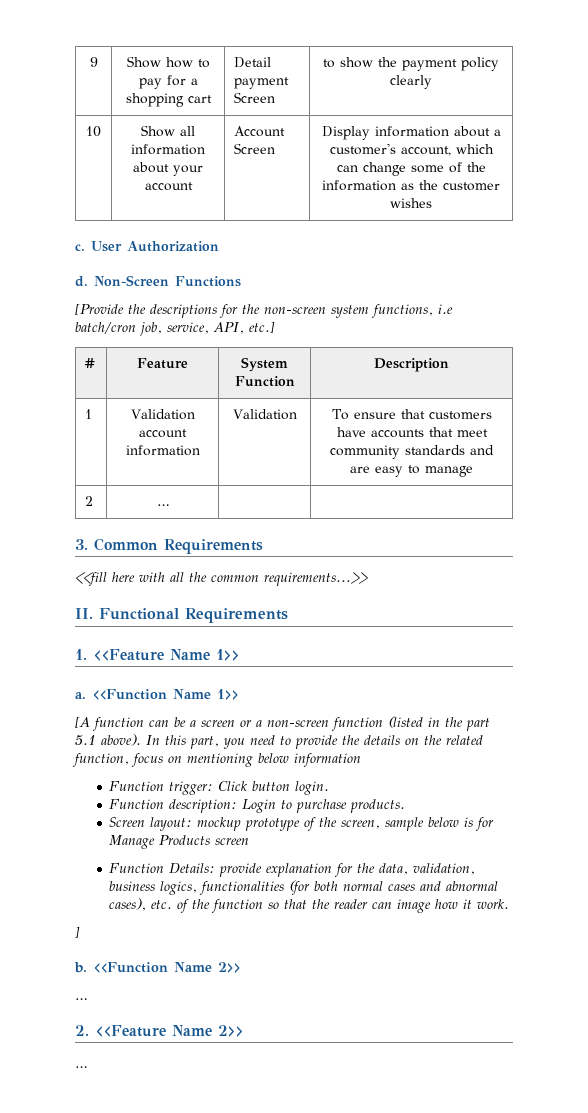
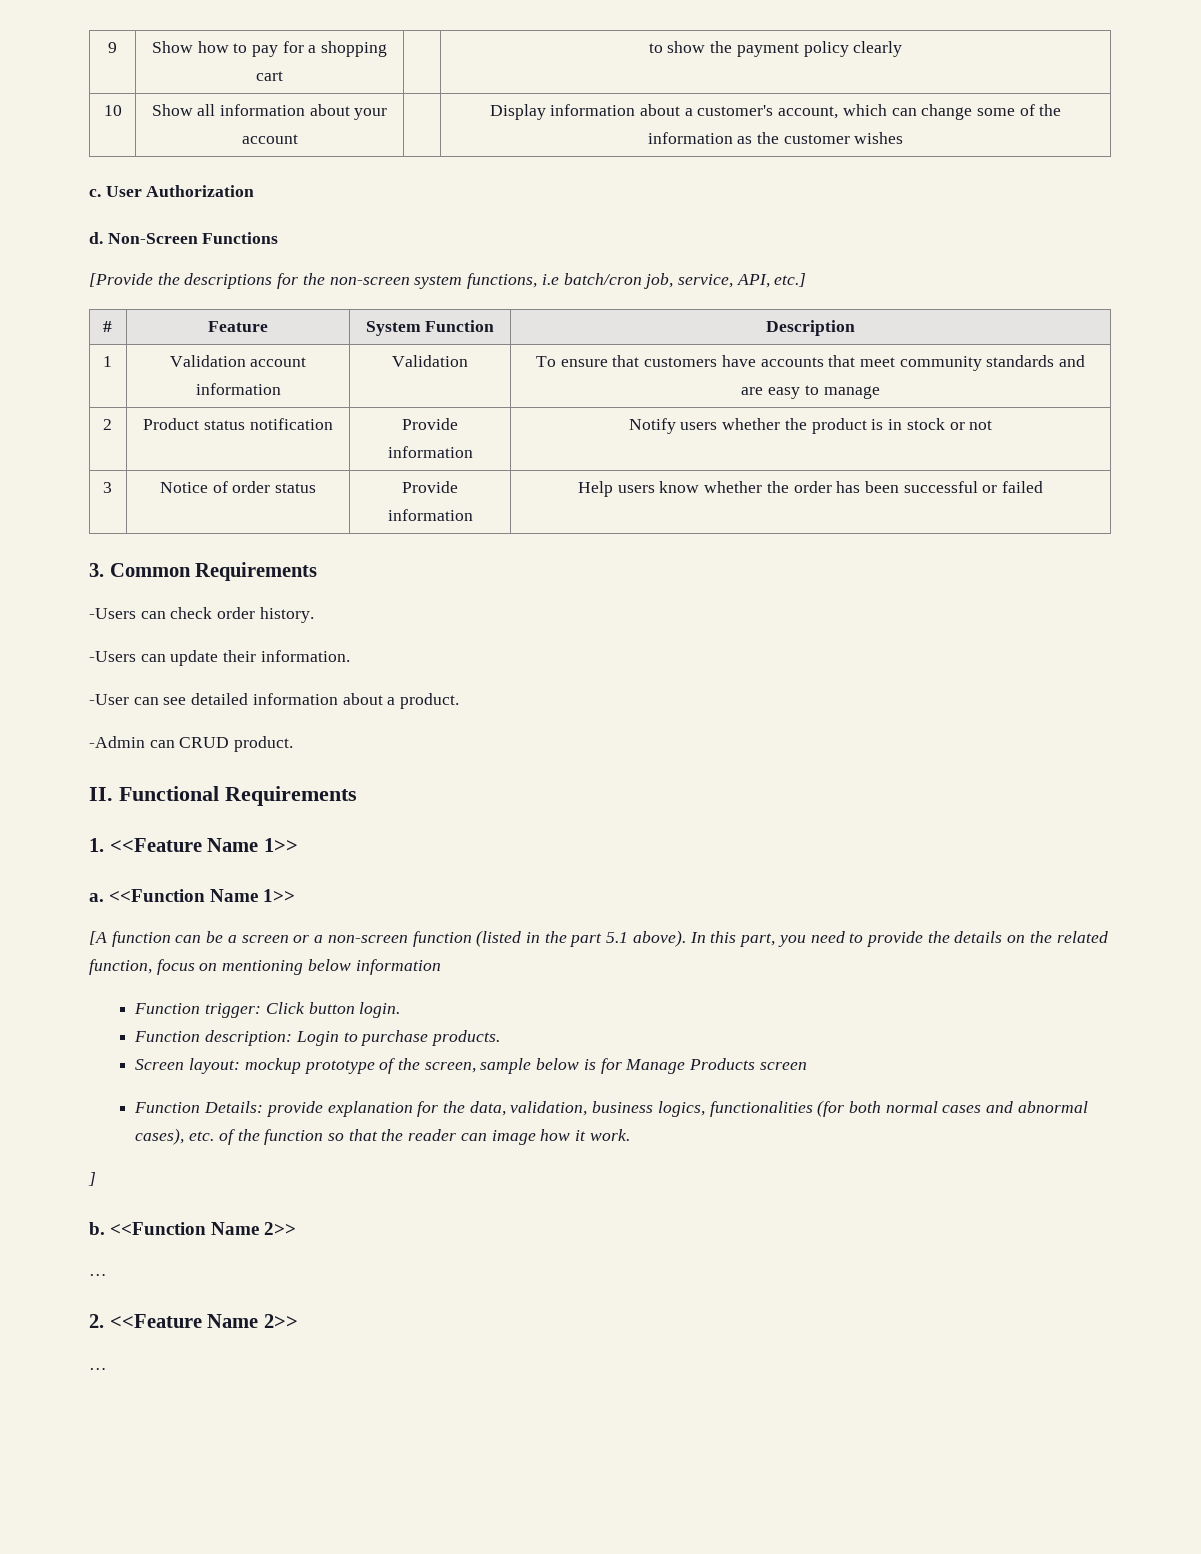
[234,57,272,68] [234,77,290,89] [234,92,276,103] Detail payment Screen -> (283, 76) none
[234,126,286,137] [234,143,276,154] Account Screen -> (298, 139) none
[156,504,169,506] [75,538,263,554] [75,572,368,586] … | | // 3. Common Requirements // <<fill here with all the common requirements...>> -> [143,418,333,430] [402,418,458,430] [387,446,473,458] [628,418,993,434] [102,482,112,493] [159,481,317,493] [402,481,458,493] [387,509,473,521] [577,481,1044,497] [89,562,318,581] [89,607,314,623] [89,650,350,666] [89,693,460,709] [89,736,294,752] Product status notification | Provide information | Notify users whether the product is in stock or not // 3 | Notice of order status | Provide information | Help users know whether the order has been successful or failed // 3. Common Requirements // -Users can check order history. // -Users can update their information. // -User can see detailed information about a product. // -Admin can CRUD product.

